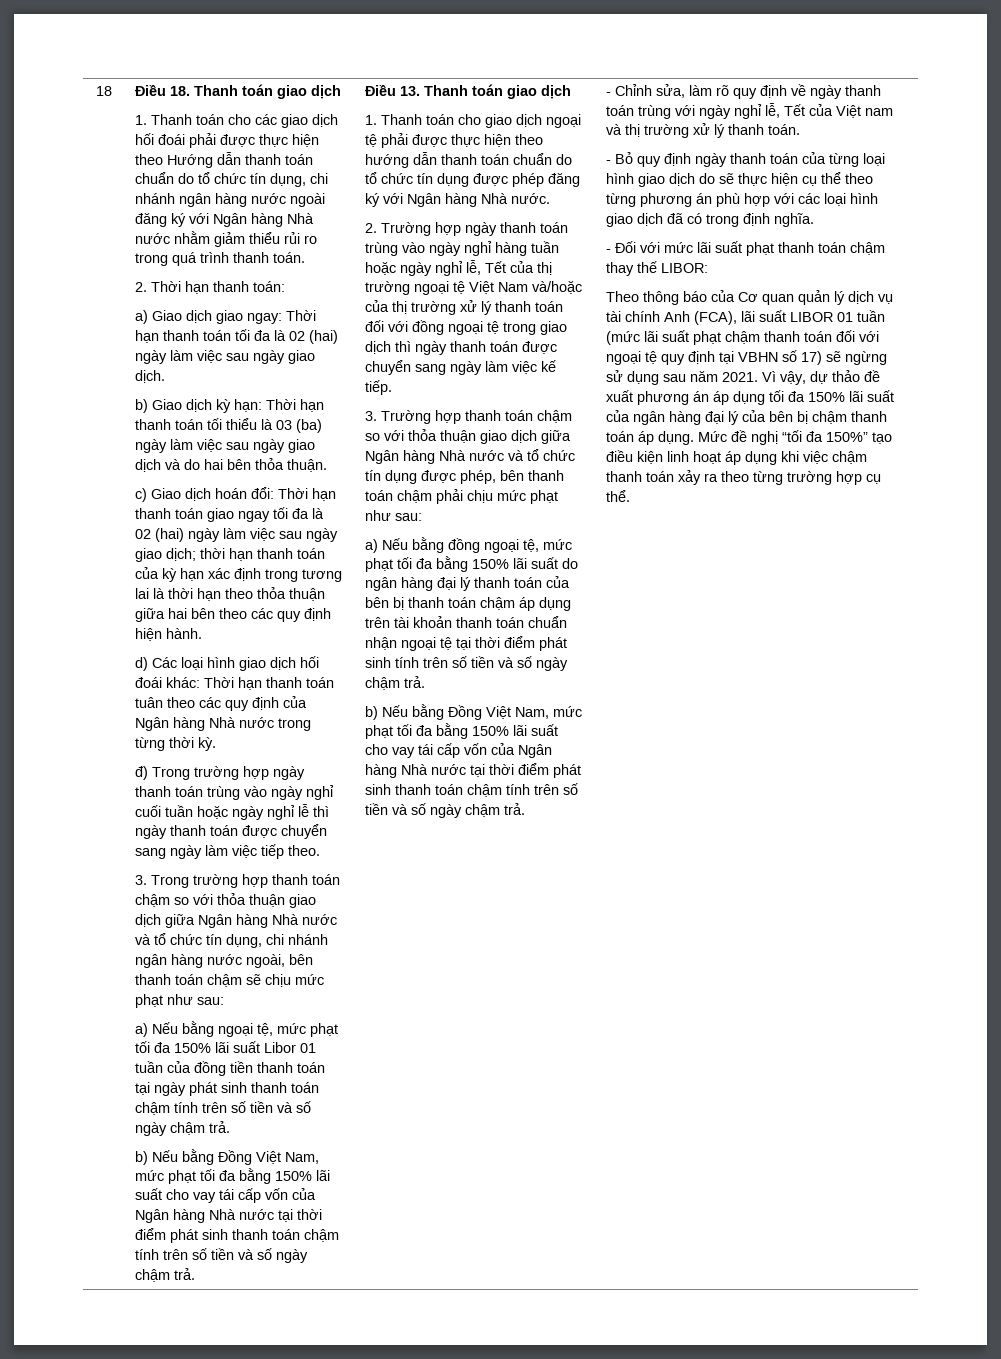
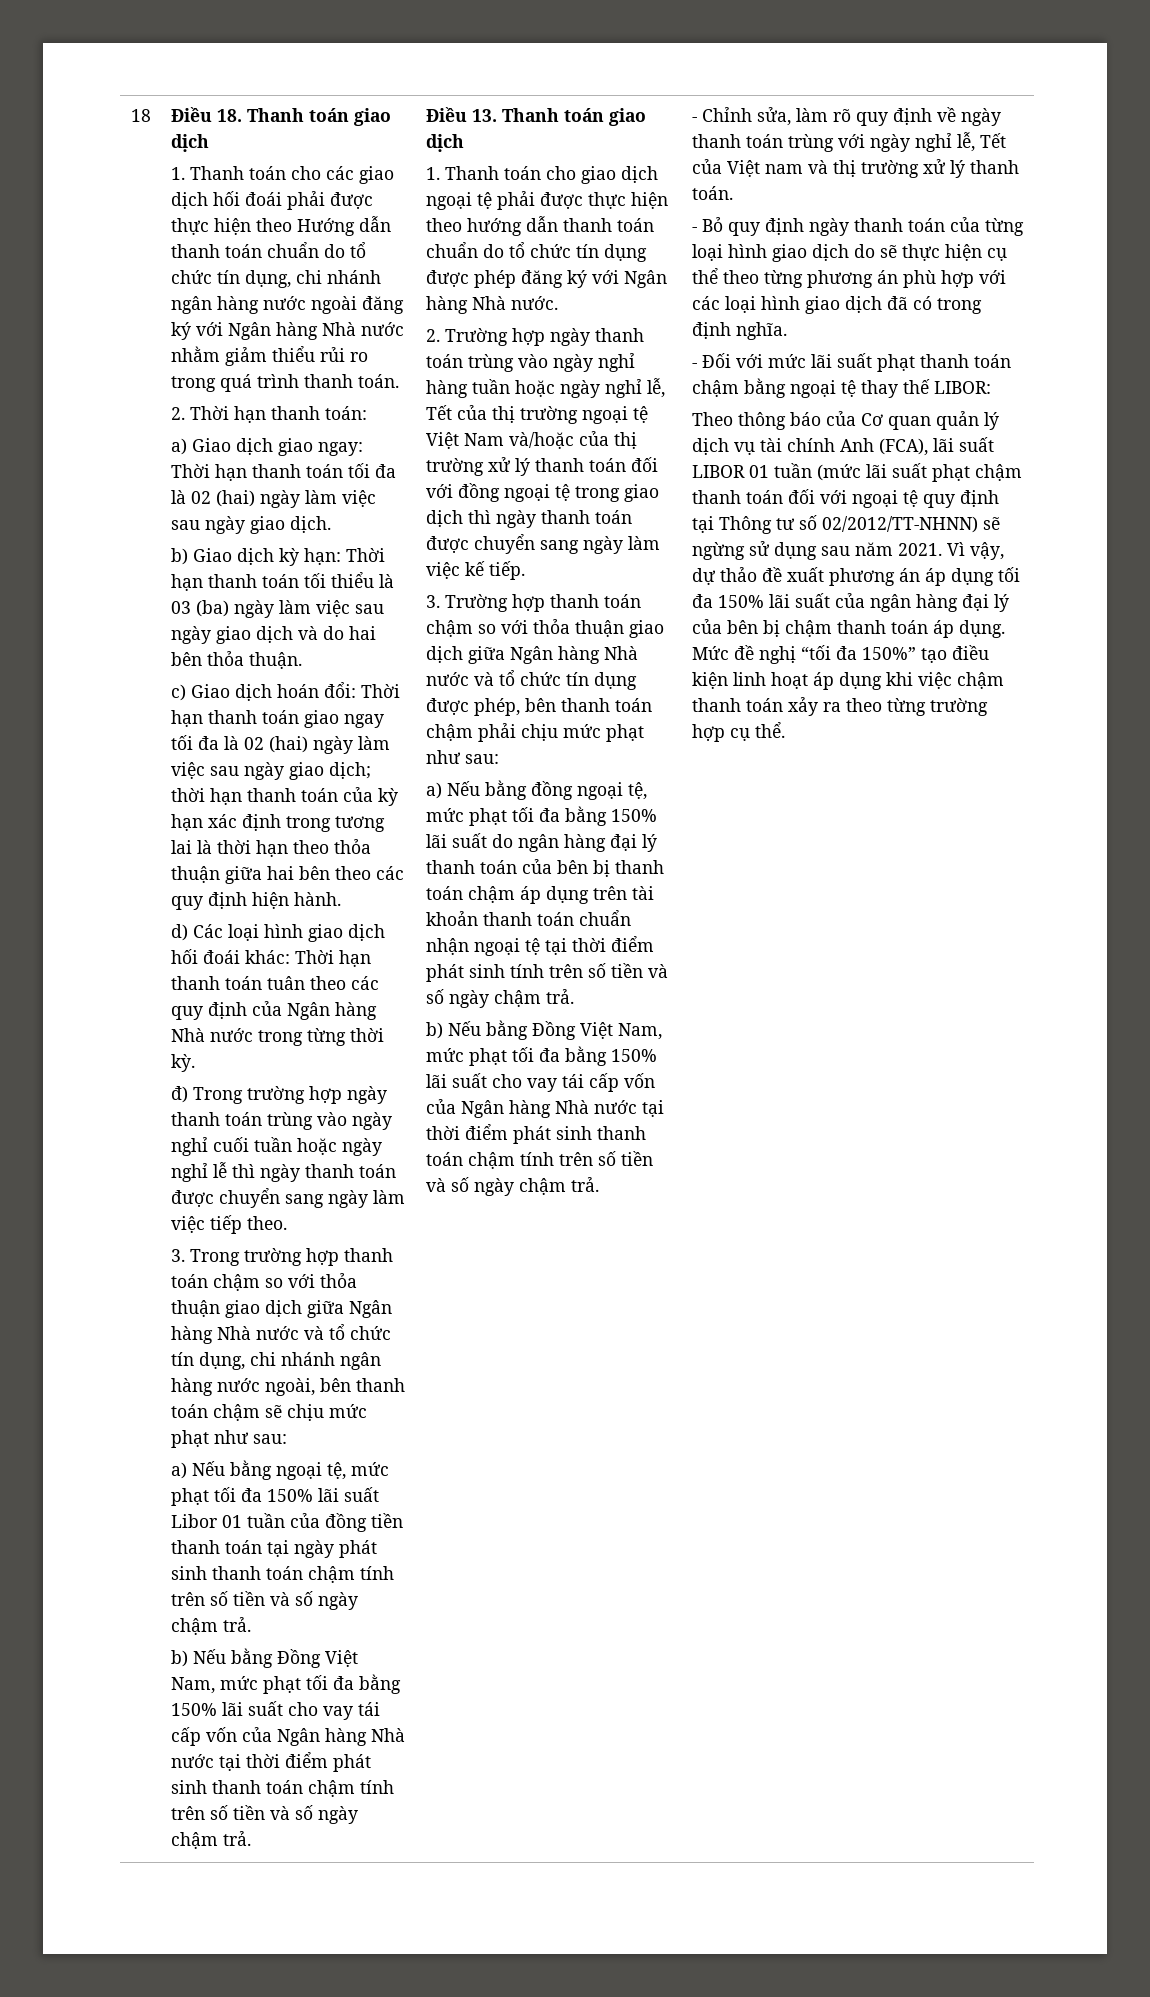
(885, 248) none -> [744,378,857,398] bằng ngoại tệ
[737,350,822,365] VBHN số 17) -> [719,515,979,534] Thông tư số 02/2012/TT-NHNN)

